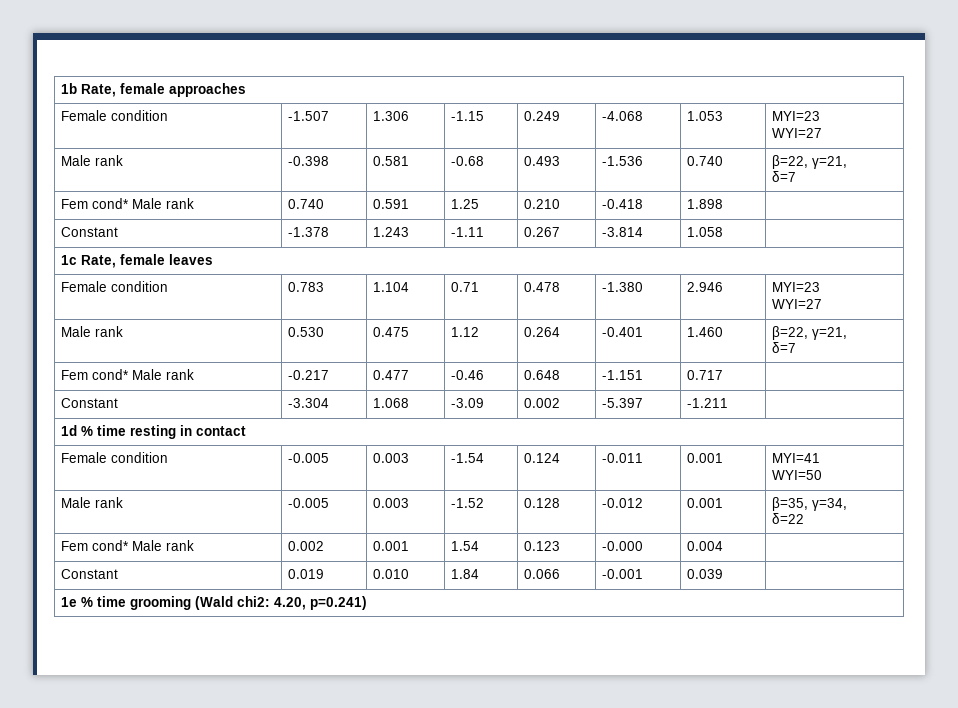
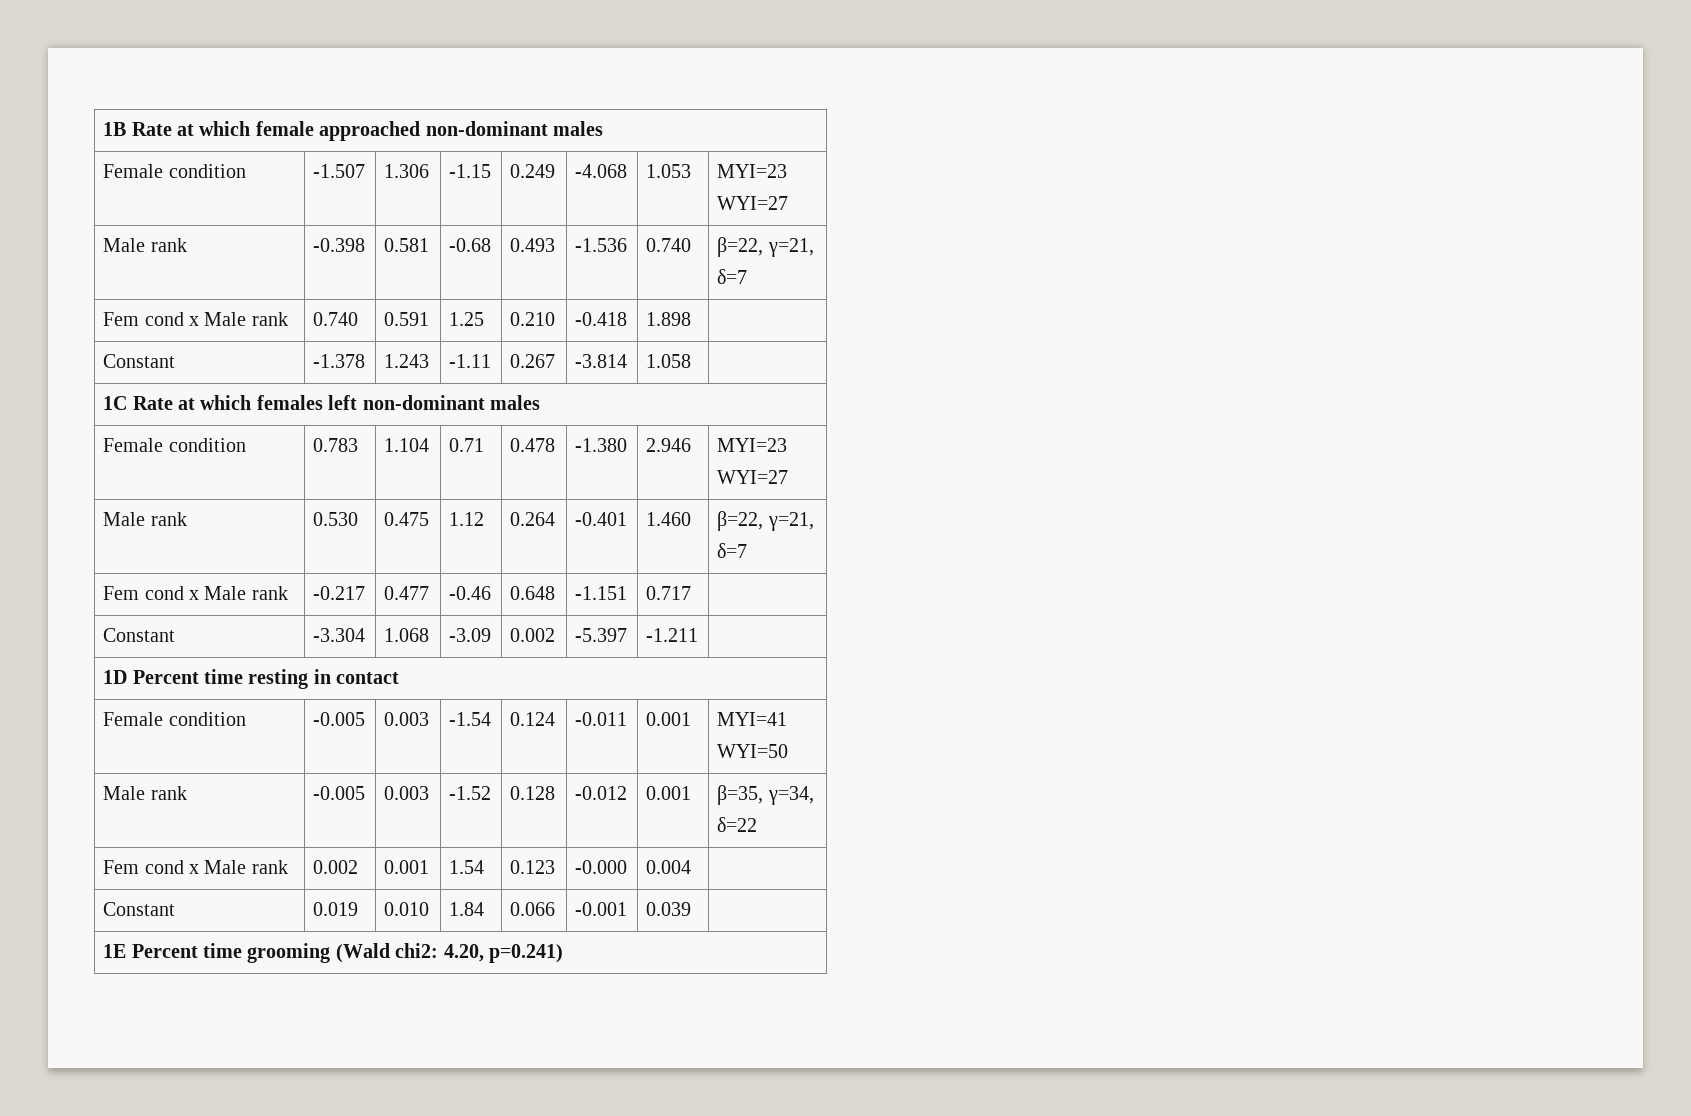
[61,83,247,97] 1b Rate, female approaches -> [103,121,604,141] 1B Rate at which female approached non-dominant males
[92,198,130,209] cond* -> [144,312,200,326] cond x
[61,254,214,268] 1c Rate, female leaves -> [103,395,541,410] 1C Rate at which females left non-dominant males
[92,369,130,380] cond* -> [144,586,200,600] cond x
[61,425,94,436] 1d % -> [103,670,199,684] 1D Percent
[92,540,130,551] cond* -> [144,860,200,874] cond x
[61,597,94,607] 1e % -> [103,944,198,958] 1E Percent

